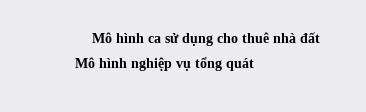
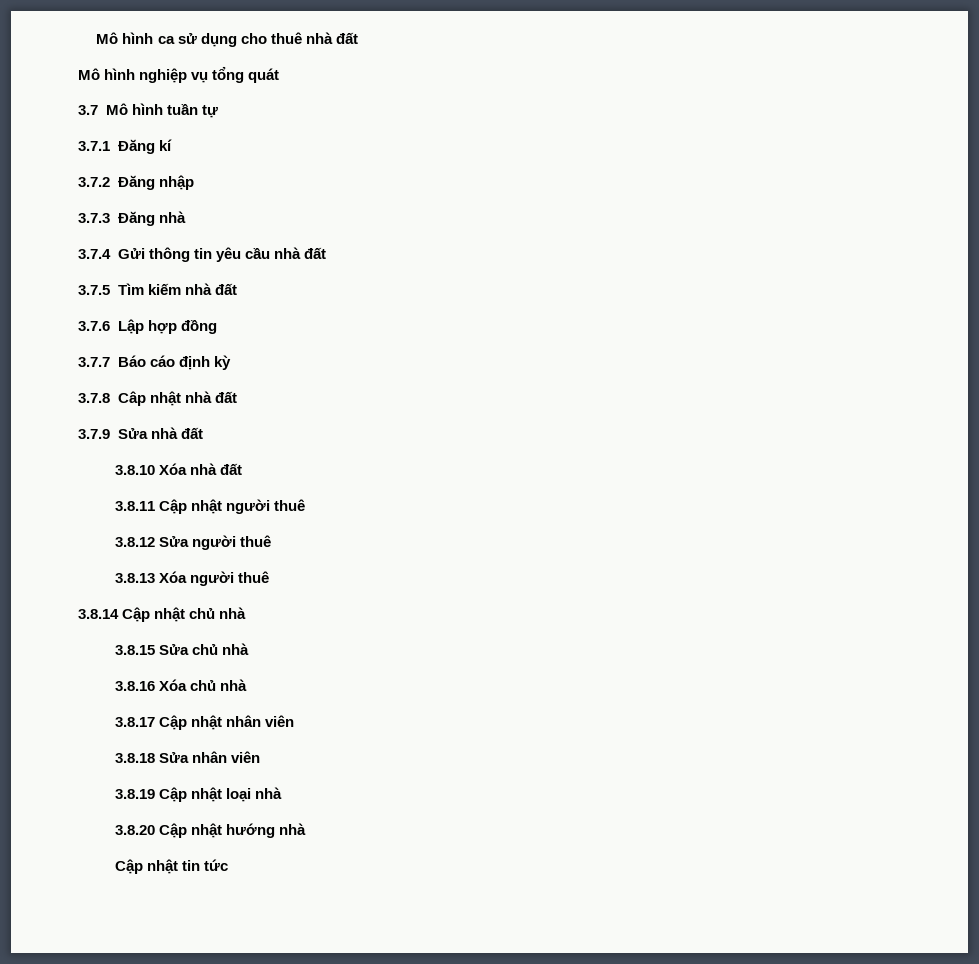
(254, 64) none -> [78,103,218,118] [78,139,172,154] [78,175,194,190] [78,211,186,226] [78,247,326,262] [78,283,237,295] [78,319,217,334] [78,355,231,370] [78,391,237,406] [78,427,203,439] [114,463,242,475] [114,499,305,514] [114,535,271,550] [114,571,269,586] [78,607,247,622] [114,643,249,655] [114,679,247,691] [114,715,294,730] [114,751,260,763] [114,787,282,802] [114,823,306,838] [114,859,228,874] // 3.7 Mô hình tuần tự // 3.7.1 Đăng kí // 3.7.2 Đăng nhập // 3.7.3 Đăng nhà // 3.7.4 Gửi thông tin yêu cầu nhà đất // 3.7.5 Tìm kiếm nhà đất // 3.7.6 Lập hợp đồng // 3.7.7 Báo cáo định kỳ // 3.7.8 Câp nhật nhà đất // 3.7.9 Sửa nhà đất // 3.8.10 Xóa nhà đất // 3.8.11 Cập nhật người thuê // 3.8.12 Sửa người thuê // 3.8.13 Xóa người thuê // 3.8.14 Cập nhật chủ nhà // 3.8.15 Sửa chủ nhà // 3.8.16 Xóa chủ nhà // 3.8.17 Cập nhật nhân viên // 3.8.18 Sửa nhân viên // 3.8.19 Cập nhật loại nhà // 3.8.20 Cập nhật hướng nhà // Cập nhật tin tức

